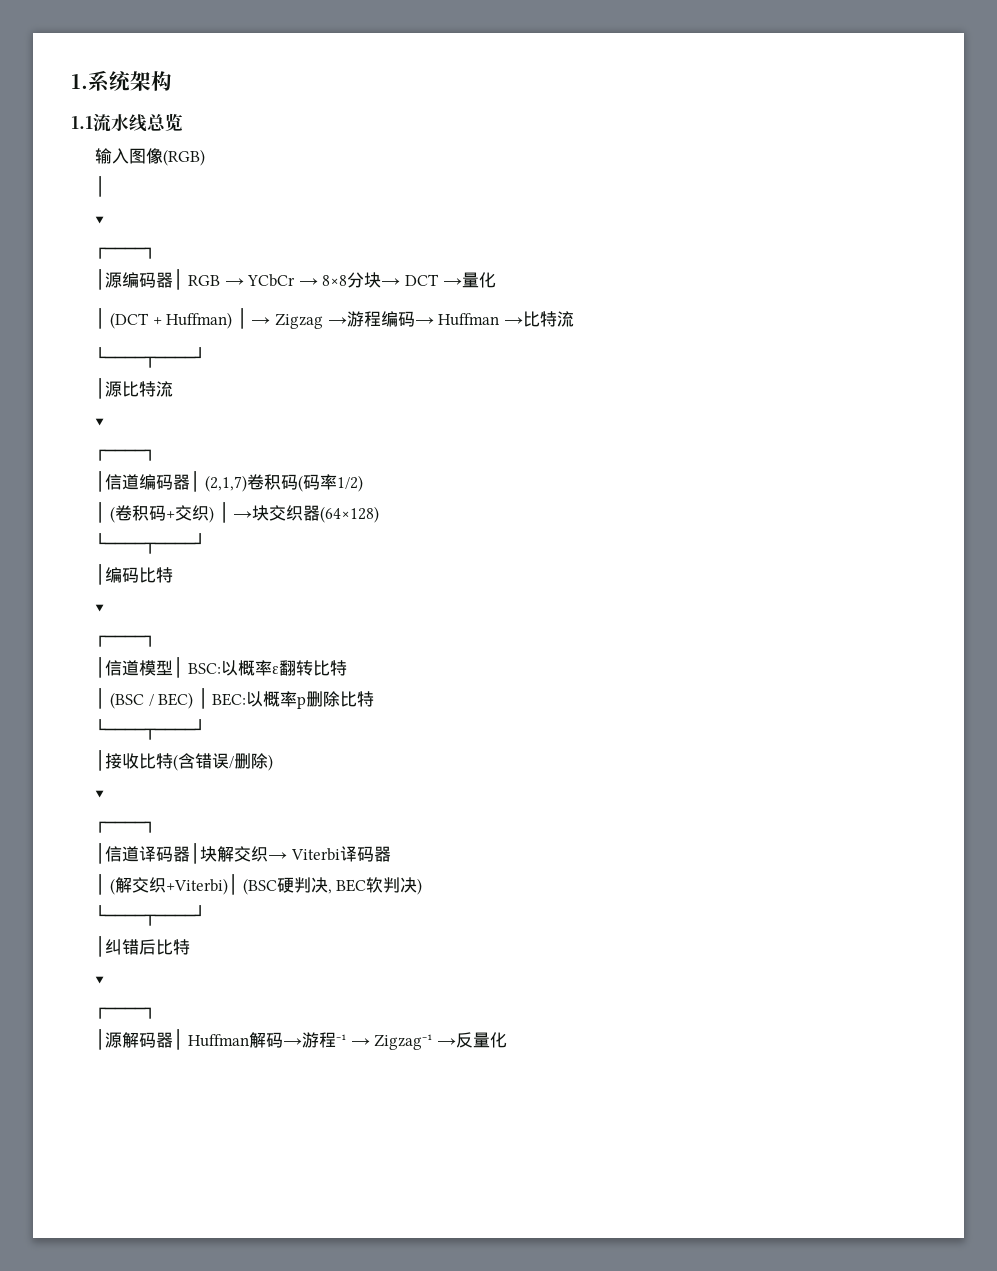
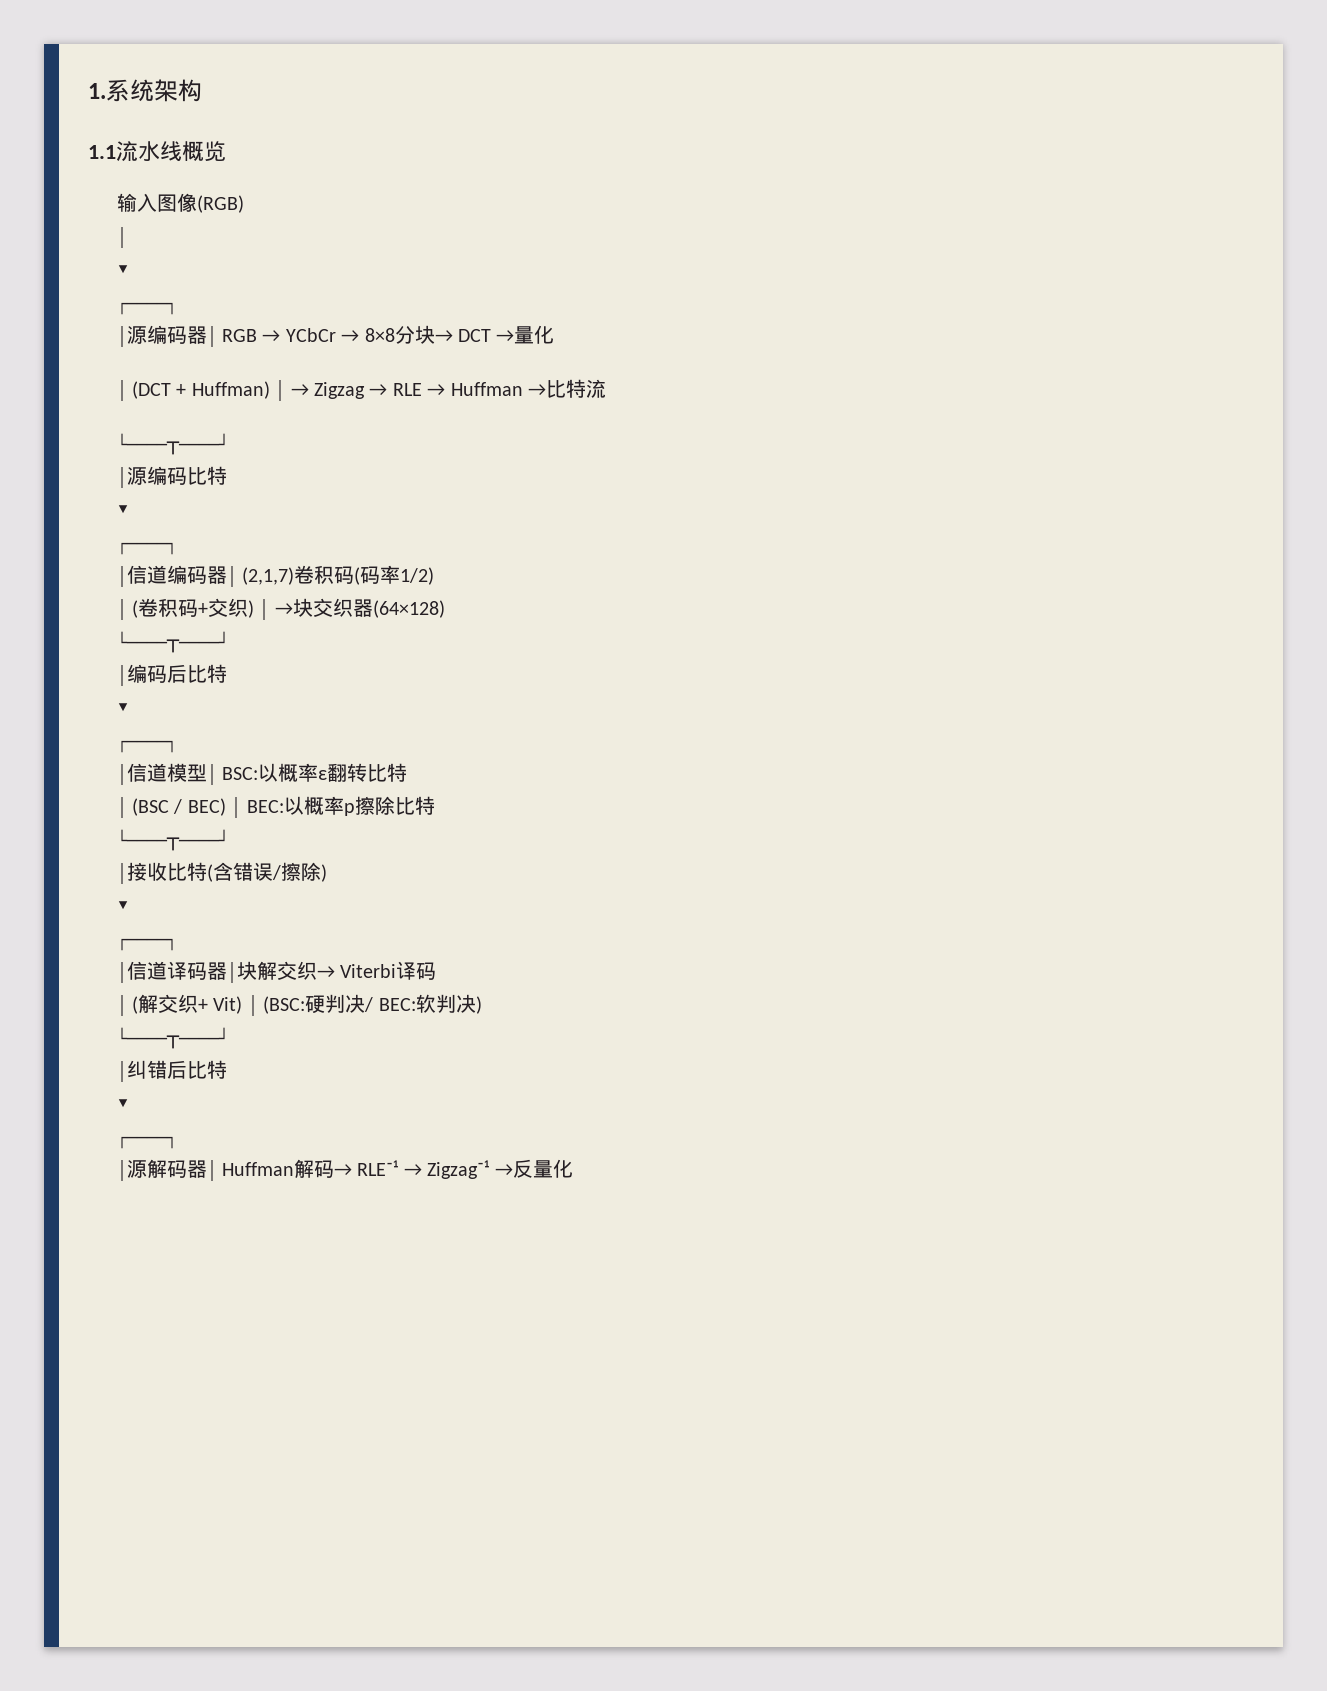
[147,114,166,131] 总 -> [182,141,204,161] 概
[346,311,415,327] 游程编码 -> [392,383,422,396] RLE
[122,381,174,397] 比特流 -> [146,466,227,485] 编码比特
(140, 575) none -> [166,664,187,683] 后
[306,691,324,707] 删 -> [354,796,375,815] 擦
[234,753,252,769] 删 -> [280,862,301,881] 擦
[374,846,392,862] 器 -> (436, 971) none
[166,874,367,895] +Viterbi)│ (BSC硬判决, BEC -> [197,994,416,1016] + Vit) │ (BSC:硬判决/ BEC:
[302,1032,347,1048] 游程⁻¹ -> [357,1160,399,1176] RLE⁻¹

